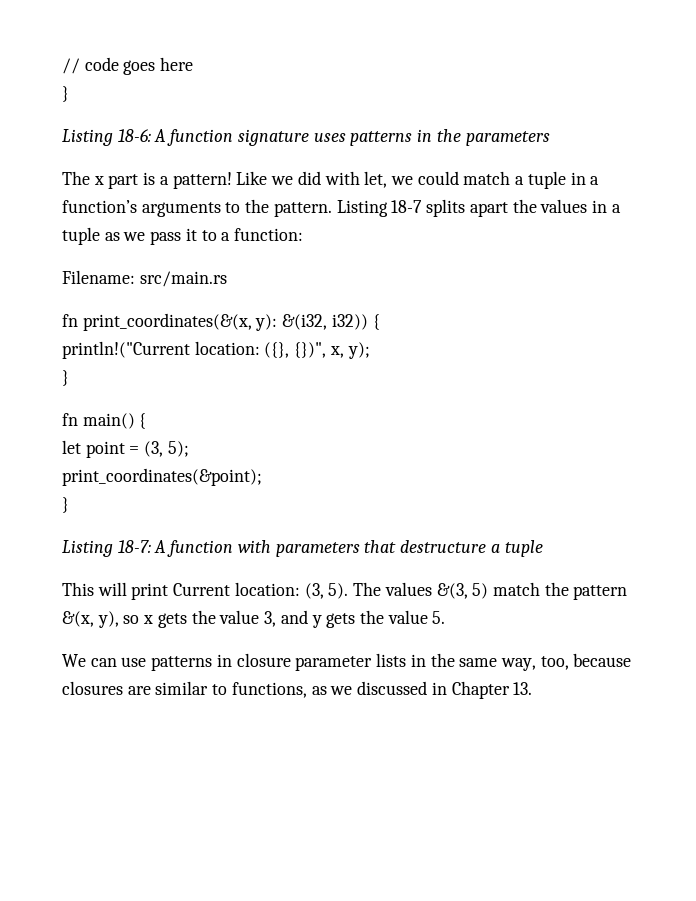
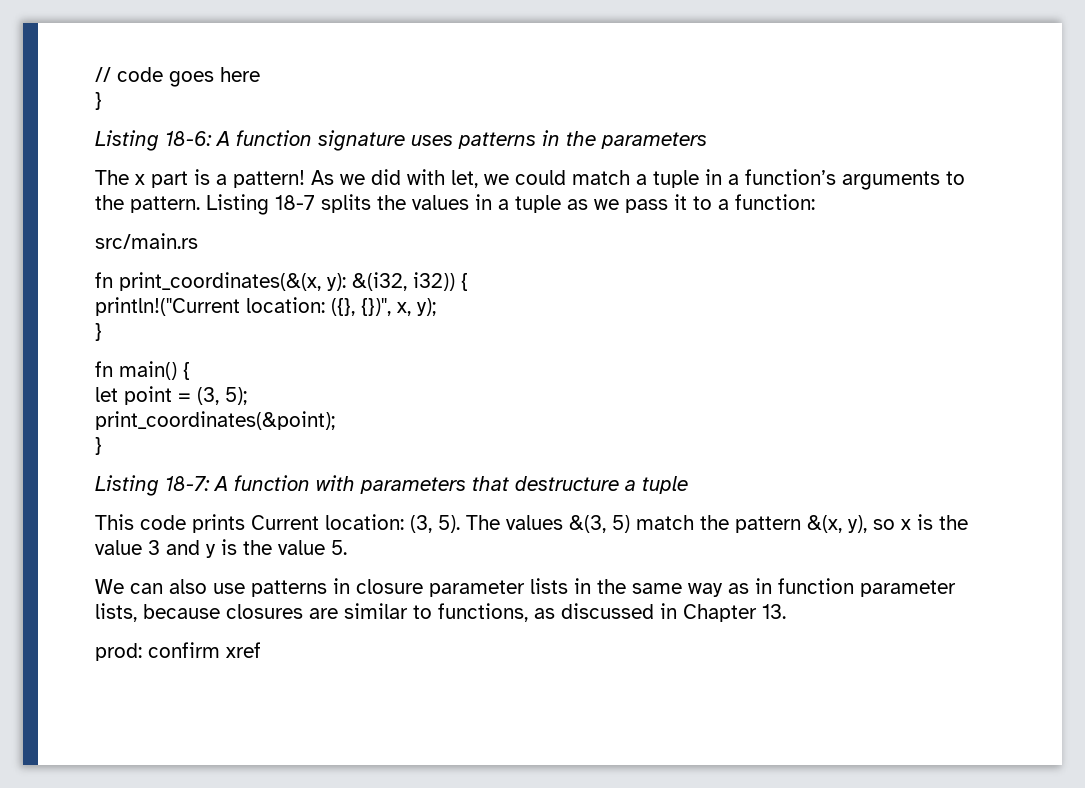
[236,171,268,185] Like -> [311,170,334,185] As
[469,202,508,217] apart -> (371, 203) none
[62,270,135,284] Filename: -> (815, 202) none
[97,582,169,600] will print -> [140,514,245,533] code prints
[157,610,277,628] gets the value 3, -> [917,514,968,530] [95,540,160,555] is the value 3
[326,613,356,628] gets -> [221,539,237,555] is
(117, 662) none -> [169,579,207,594] also
[500,656,569,671] way, too, -> [688,578,956,597] [95,603,137,622] way as in function parameter lists,
[330,686,353,695] we -> (555, 613) none
(533, 688) none -> [95,642,261,661] // prod: confirm xref

